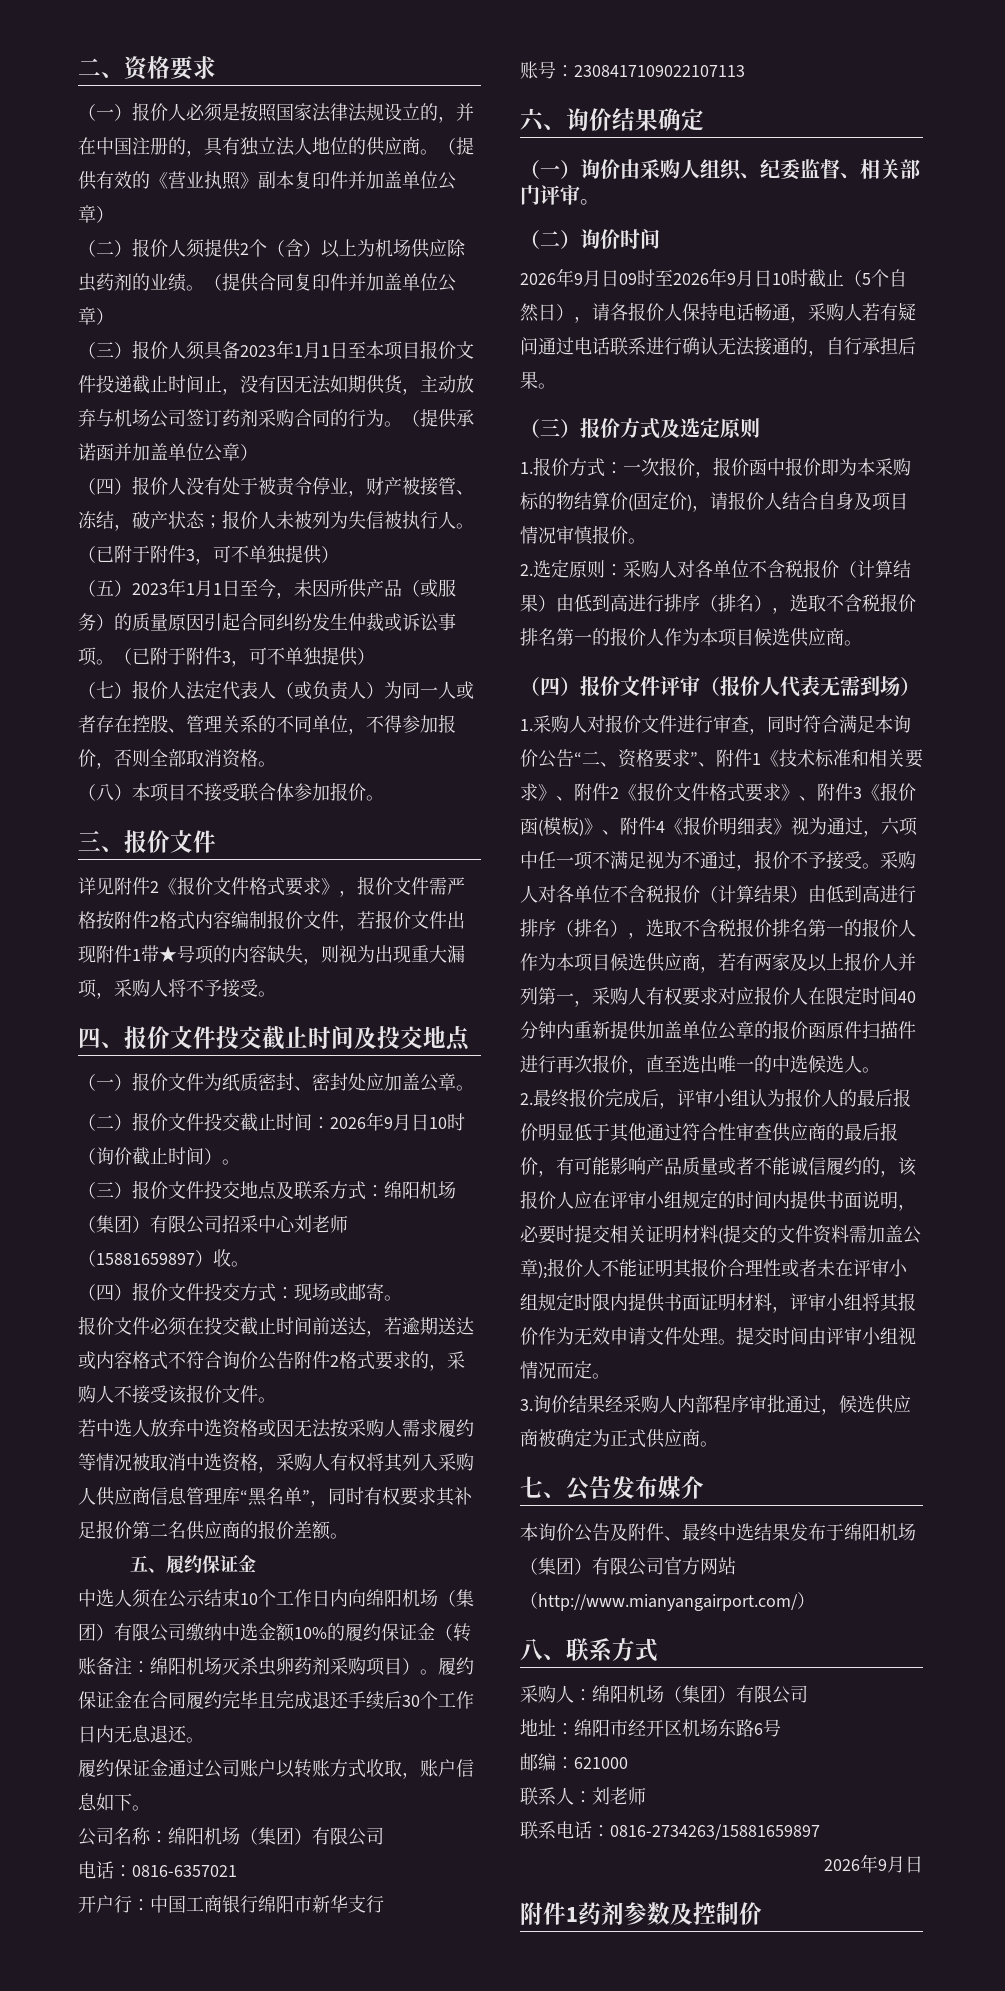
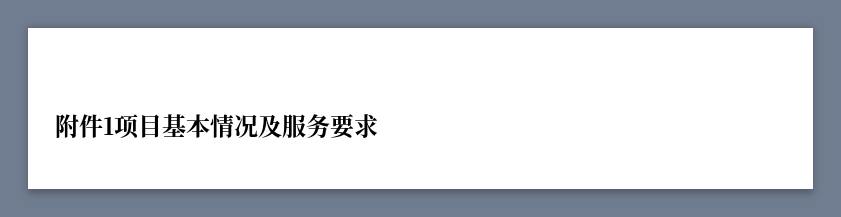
[78,56,216,81] [78,102,474,123] [78,137,474,157] [78,171,456,190] [78,205,114,223] [78,238,466,258] [78,273,456,292] [78,307,114,325] [78,340,474,360] [78,375,474,395] [78,409,474,428] [78,443,258,462] [78,476,474,497] [78,510,474,531] [78,545,339,565] [78,578,456,599] [78,613,456,632] [78,647,375,667] [78,680,474,700] [78,714,456,735] [78,749,276,769] [78,782,384,802] [78,830,216,853] [78,876,465,897] [78,910,465,931] [78,945,465,965] [78,979,276,999] [78,1026,470,1051] [78,1072,474,1092] [78,1112,465,1132] [78,1147,240,1166] [78,1180,456,1200] [78,1215,348,1234] [78,1249,249,1267] [78,1282,402,1302] [78,1316,474,1337] [78,1351,465,1371] [78,1384,276,1404] [78,1419,474,1438] [78,1453,474,1473] [78,1487,472,1507] [78,1520,348,1540] [130,1555,257,1573] [78,1589,474,1608] [78,1623,471,1642] [78,1657,474,1676] [78,1690,474,1710] [78,1725,204,1743] [78,1759,474,1779] [78,1793,150,1811] [78,1827,384,1846] [78,1861,237,1879] [78,1895,384,1913] [520,61,745,79] [520,108,704,132] [520,159,920,181] [520,185,600,205] [520,229,660,249] [520,268,907,288] [520,302,916,323] [520,337,916,357] [520,371,556,389] [520,418,760,439] [520,457,911,478] [520,491,908,512] [520,525,646,545] [520,559,911,578] [520,593,916,614] [520,627,862,647] [520,675,920,697] [520,714,911,735] [520,749,923,768] [520,782,916,802] [520,816,918,837] [520,850,916,871] [520,884,916,903] [520,918,916,939] [520,952,916,973] [520,986,916,1007] [520,1020,916,1040] [520,1054,880,1075] [520,1088,911,1109] [520,1122,898,1142] [520,1157,917,1177] [520,1190,916,1211] [520,1225,921,1244] [520,1258,908,1279] [520,1292,916,1313] [520,1327,916,1345] [520,1360,610,1379] [520,1395,911,1415] [520,1428,718,1448] [520,1476,704,1501] [520,1523,916,1542] [520,1557,736,1576] [520,1592,815,1611] [520,1638,658,1662] [520,1685,808,1704] [520,1719,781,1737] [520,1753,628,1771] [520,1787,646,1805] [520,1821,820,1840] [824,1854,923,1873] [520,1902,762,1926] 二、资格要求 // （一）报价人必须是按照国家法律法规设立的，并在中国注册的，具有独立法人地位的供应商。（提供有效的《营业执照》副本复印件并加盖单位公章） // （二）报价人须提供2个（含）以上为机场供应除虫药剂的业绩。（提供合同复印件并加盖单位公章） // （三）报价人须具备2023年1月1日至本项目报价文件投递截止时间止，没有因无法如期供货，主动放弃与机场公司签订药剂采购合同的行为。（提供承诺函并加盖单位公章） // （四）报价人没有处于被责令停业，财产被接管、冻结，破产状态；报价人未被列为失信被执行人。（已附于附件3，可不单独提供） // （五）2023年1月1日至今，未因所供产品（或服务）的质量原因引起合同纠纷发生仲裁或诉讼事项。（已附于附件3，可不单独提供） // （七）报价人法定代表人（或负责人）为同一人或者存在控股、管理关系的不同单位，不得参加报价，否则全部取消资格。 // （八）本项目不接受联合体参加报价。 // 三、报价文件 // 详见附件2《报价文件格式要求》，报价文件需严格按附件2格式内容编制报价文件，若报价文件出现附件1带★号项的内容缺失，则视为出现重大漏项，采购人将不予接受。 // 四、报价文件投交截止时间及投交地点 // （一）报价文件为纸质密封、密封处应加盖公章。 // （二）报价文件投交截止时间：2026年9月日10时（询价截止时间）。 // （三）报价文件投交地点及联系方式：绵阳机场（集团）有限公司招采中心刘老师（15881659897）收。 // （四）报价文件投交方式：现场或邮寄。 // 报价文件必须在投交截止时间前送达，若逾期送达或内容格式不符合询价公告附件2格式要求的，采购人不接受该报价文件。 // 若中选人放弃中选资格或因无法按采购人需求履约等情况被取消中选资格，采购人有权将其列入采购人供应商信息管理库“黑名单”，同时有权要求其补足报价第二名供应商的报价差额。 // 五、履约保证金 // 中选人须在公示结束10个工作日内向绵阳机场（集团）有限公司缴纳中选金额10%的履约保证金（转账备注：绵阳机场灭杀虫卵药剂采购项目）。履约保证金在合同履约完毕且完成退还手续后30个工作日内无息退还。 // 履约保证金通过公司账户以转账方式收取，账户信息如下。 // 公司名称：绵阳机场（集团）有限公司 // 电话：0816-6357021 // 开户行：中国工商银行绵阳市新华支行 // 账号：2308417109022107113 // 六、询价结果确定 // （一）询价由采购人组织、纪委监督、相关部门评审。 // （二）询价时间 // 2026年9月日09时至2026年9月日10时截止（5个自然日），请各报价人保持电话畅通，采购人若有疑问通过电话联系进行确认无法接通的，自行承担后果。 // （三）报价方式及选定原则 // 1.报价方式：一次报价，报价函中报价即为本采购标的物结算价(固定价)，请报价人结合自身及项目情况审慎报价。 // 2.选定原则：采购人对各单位不含税报价（计算结果）由低到高进行排序（排名），选取不含税报价排名第一的报价人作为本项目候选供应商。 // （四）报价文件评审（报价人代表无需到场） // 1.采购人对报价文件进行审查，同时符合满足本询价公告“二、资格要求”、附件1《技术标准和相关要求》、附件2《报价文件格式要求》、附件3《报价函(模板)》、附件4《报价明细表》视为通过，六项中任一项不满足视为不通过，报价不予接受。采购人对各单位不含税报价（计算结果）由低到高进行排序（排名），选取不含税报价排名第一的报价人作为本项目候选供应商，若有两家及以上报价人并列第一，采购人有权要求对应报价人在限定时间40分钟内重新提供加盖单位公章的报价函原件扫描件进行再次报价，直至选出唯一的中选候选人。 // 2.最终报价完成后，评审小组认为报价人的最后报价明显低于其他通过符合性审查供应商的最后报价，有可能影响产品质量或者不能诚信履约的，该报价人应在评审小组规定的时间内提供书面说明，必要时提交相关证明材料(提交的文件资料需加盖公章);报价人不能证明其报价合理性或者未在评审小组规定时限内提供书面证明材料，评审小组将其报价作为无效申请文件处理。提交时间由评审小组视情况而定。 // 3.询价结果经采购人内部程序审批通过，候选供应商被确定为正式供应商。 // 七、公告发布媒介 // 本询价公告及附件、最终中选结果发布于绵阳机场（集团）有限公司官方网站（http://www.mianyangairport.com/） // 八、联系方式 // 采购人：绵阳机场（集团）有限公司 // 地址：绵阳市经开区机场东路6号 // 邮编：621000 // 联系人：刘老师 // 联系电话：0816-2734263/15881659897 // 2026年9月日 // 附件1药剂参数及控制价 -> [55,114,378,139] 附件1项目基本情况及服务要求

